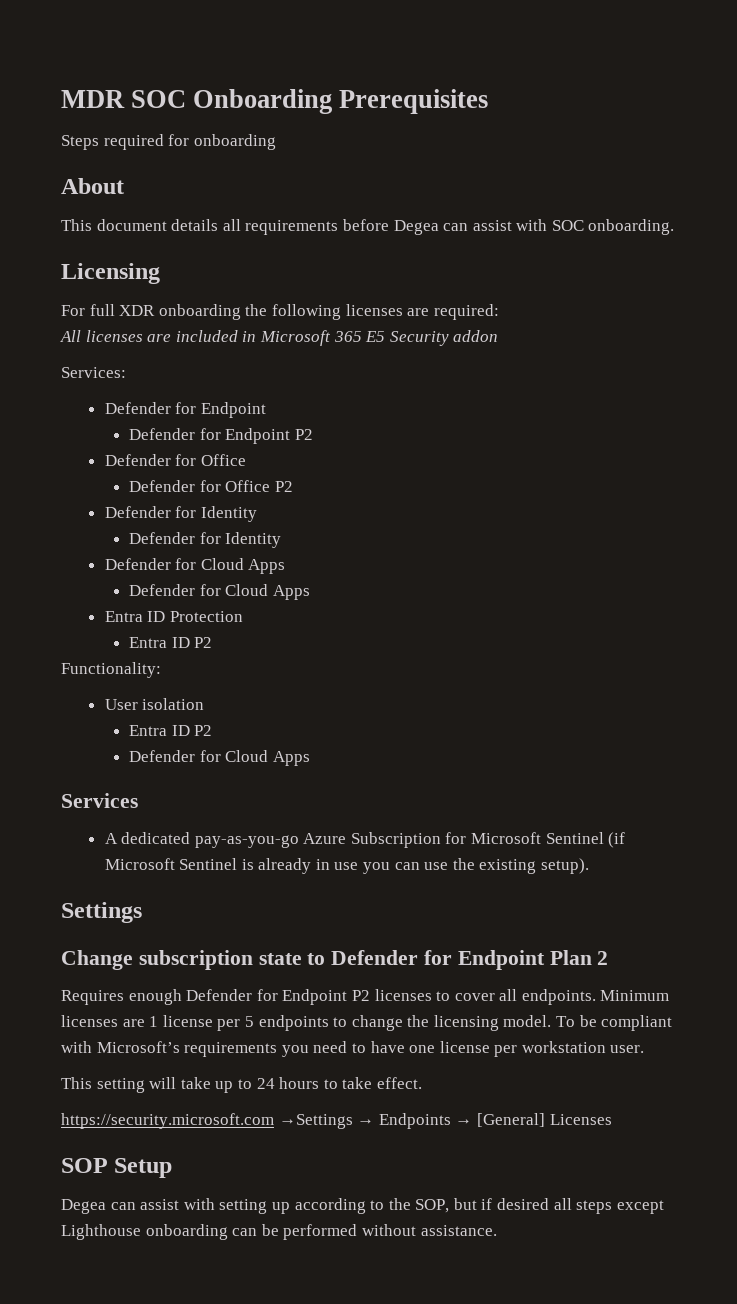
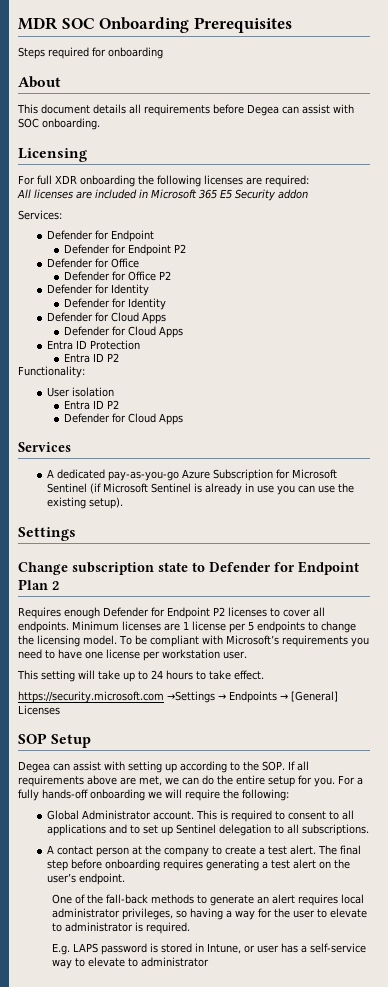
[415,1198,664,1214] [61,1224,497,1240] SOP, but if desired all steps except Lighthouse onboarding can be performed without assistance. -> [262,761,309,771] [18,775,363,787] [18,789,289,801] [47,810,355,822] [47,824,370,836] [47,845,362,857] [47,859,351,871] [47,873,126,885] [51,894,364,906] [51,908,367,920] [51,922,190,934] [51,943,366,955] [51,957,209,969] SOP. If all requirements above are met, we can do the entire setup for you. For a fully hands-off onboarding we will require the following: // Global Administrator account. This is required to consent to all applications and to set up Sentinel delegation to all subscriptions. // A contact person at the company to create a test alert. The final step before onboarding requires generating a test alert on the user’s endpoint. // One of the fall-back methods to generate an alert requires local administrator privileges, so having a way for the user to elevate to administrator is required. // E.g. LAPS password is stored in Intune, or user has a self-service way to elevate to administrator

